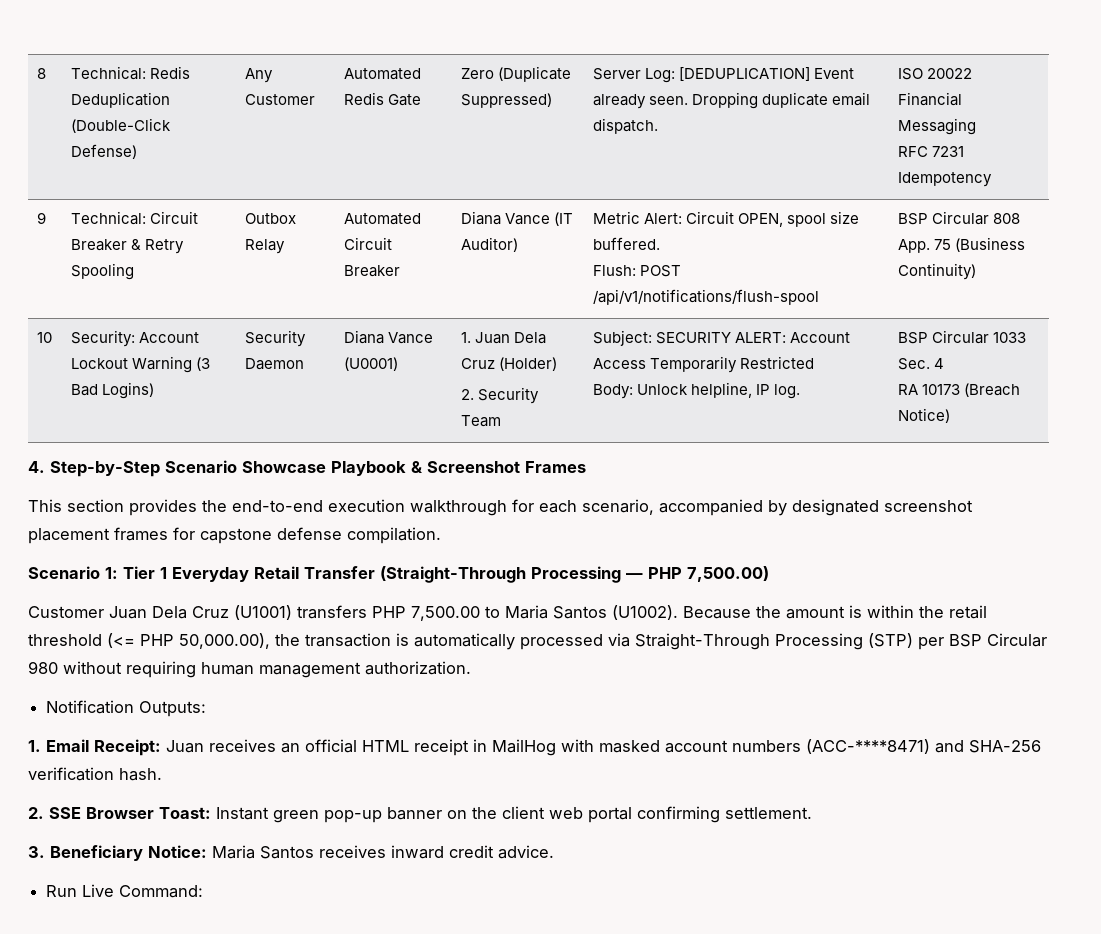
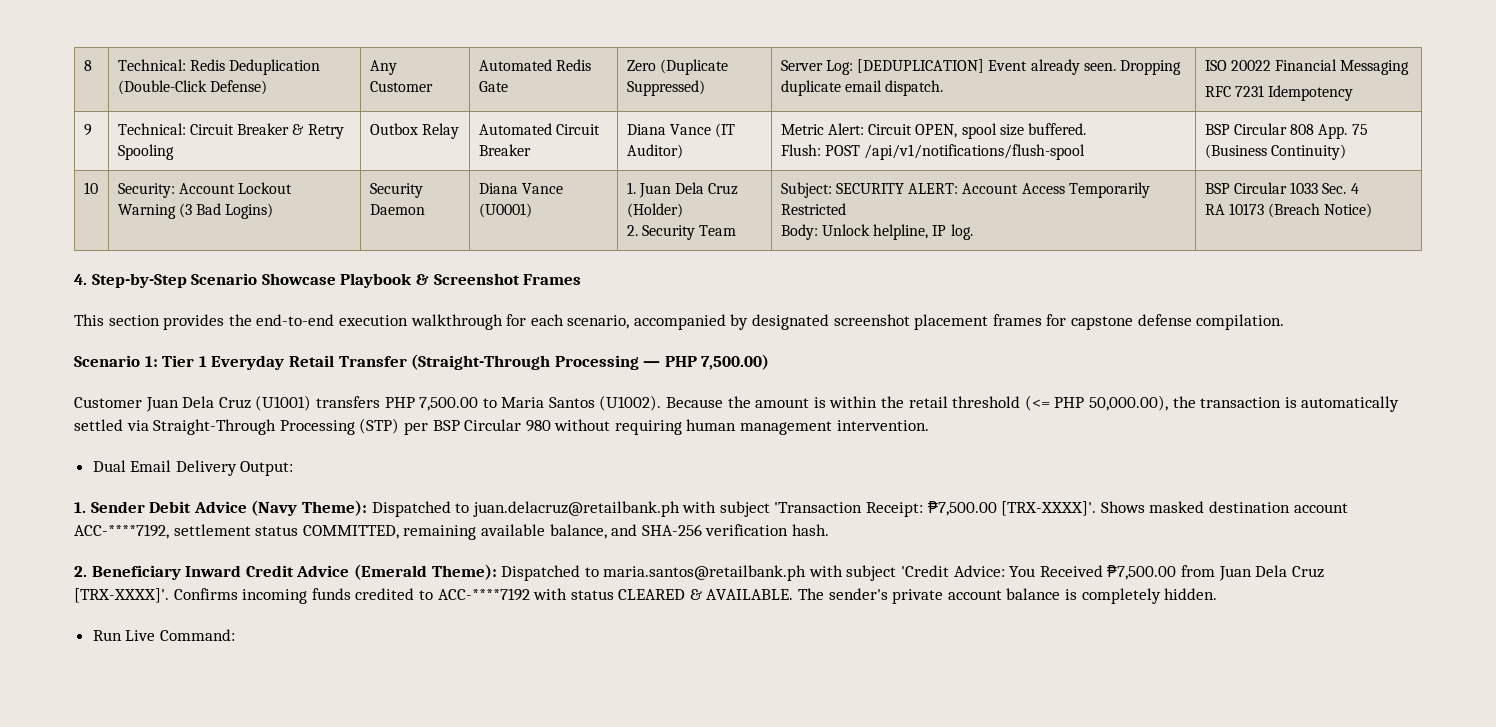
[520,634,603,650] processed -> [74,419,123,431] settled
[365,661,471,675] [46,700,207,717] [28,739,930,756] authorization. // Notification Outputs: // 1. Email Receipt: Juan receives an official HTML receipt in MailHog with masked account numbers (ACC-****8471) -> [836,420,929,431] [92,460,294,476] [74,500,1348,517] [74,524,607,540] intervention. // Dual Email Delivery Output: // 1. Sender Debit Advice (Navy Theme): Dispatched to juan.delacruz@retailbank.ph with subject 'Transaction Receipt: ₱7,500.00 [TRX-XXXX]'. Shows masked destination account ACC-****7192, settlement status COMMITTED, remaining available balance,
[49,806,812,823] [28,845,554,861] SSE Browser Toast: Instant green pop-up banner on the client web portal confirming settlement. // 3. Beneficiary Notice: Maria Santos receives inward credit advice. -> [91,564,1324,581] [74,588,1218,604] Beneficiary Inward Credit Advice (Emerald Theme): Dispatched to maria.santos@retailbank.ph with subject 'Credit Advice: You Received ₱7,500.00 from Juan Dela Cruz [TRX-XXXX]'. Confirms incoming funds credited to ACC-****7192 with status CLEARED & AVAILABLE. The sender's private account balance is completely hidden.

